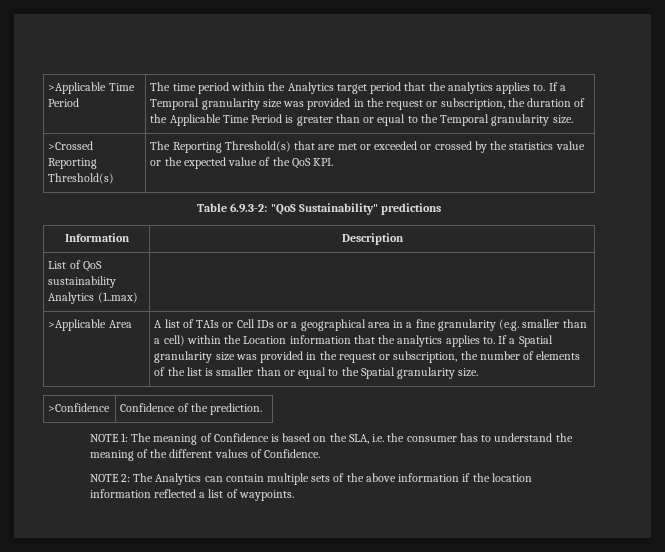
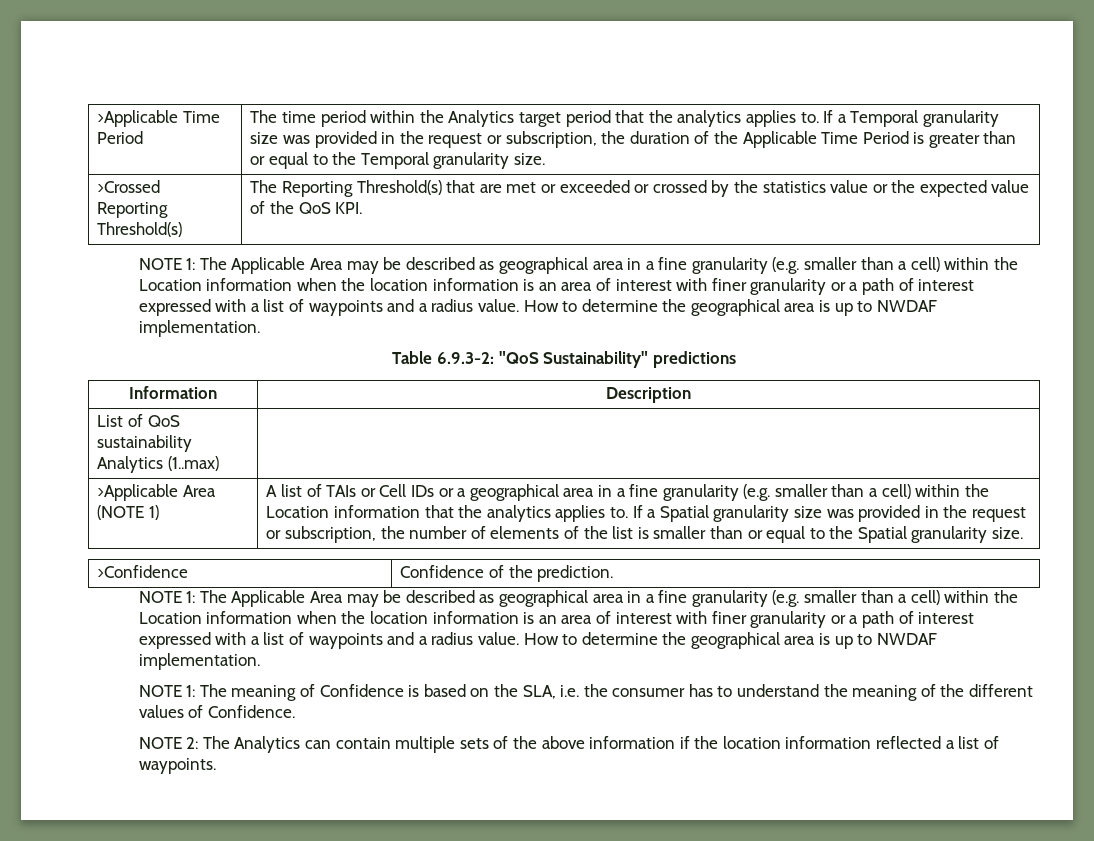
(334, 162) none -> [138,257,1018,274] [138,278,975,295] [138,299,937,316] [138,320,260,337] // NOTE 1: The Applicable Area may be described as geographical area in a fine granularity (e.g. smaller than a cell) within the Location information when the location information is an area of interest with finer granularity or a path of interest expressed with a list of waypoints and a radius value. How to determine the geographical area is up to NWDAF implementation.
(132, 324) none -> [97,505,160,520] (NOTE 1)
(263, 409) none -> [138,590,1018,607] [138,611,975,628] [138,632,937,649] [138,653,260,670] // NOTE 1: The Applicable Area may be described as geographical area in a fine granularity (e.g. smaller than a cell) within the Location information when the location information is an area of interest with finer granularity or a path of interest expressed with a list of waypoints and a radius value. How to determine the geographical area is up to NWDAF implementation.

